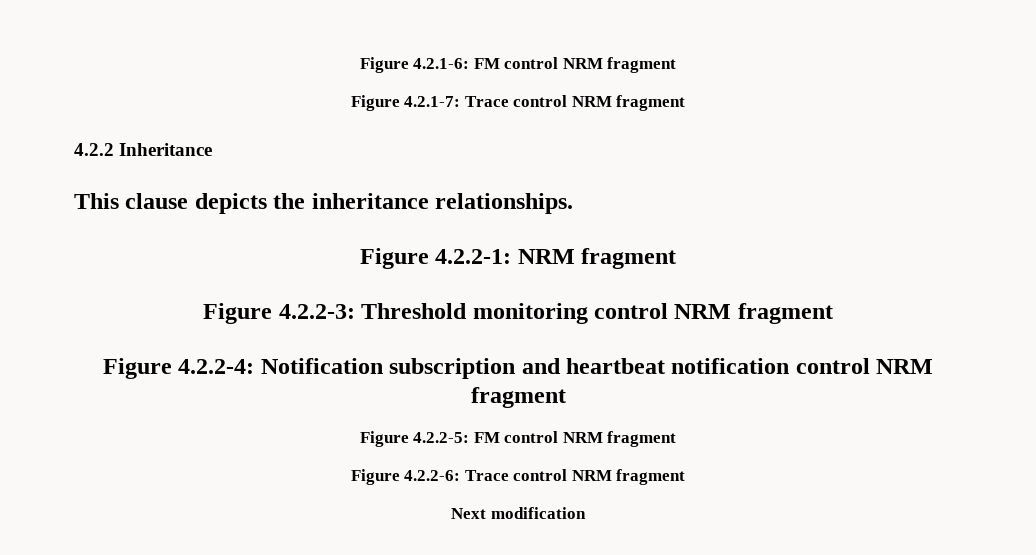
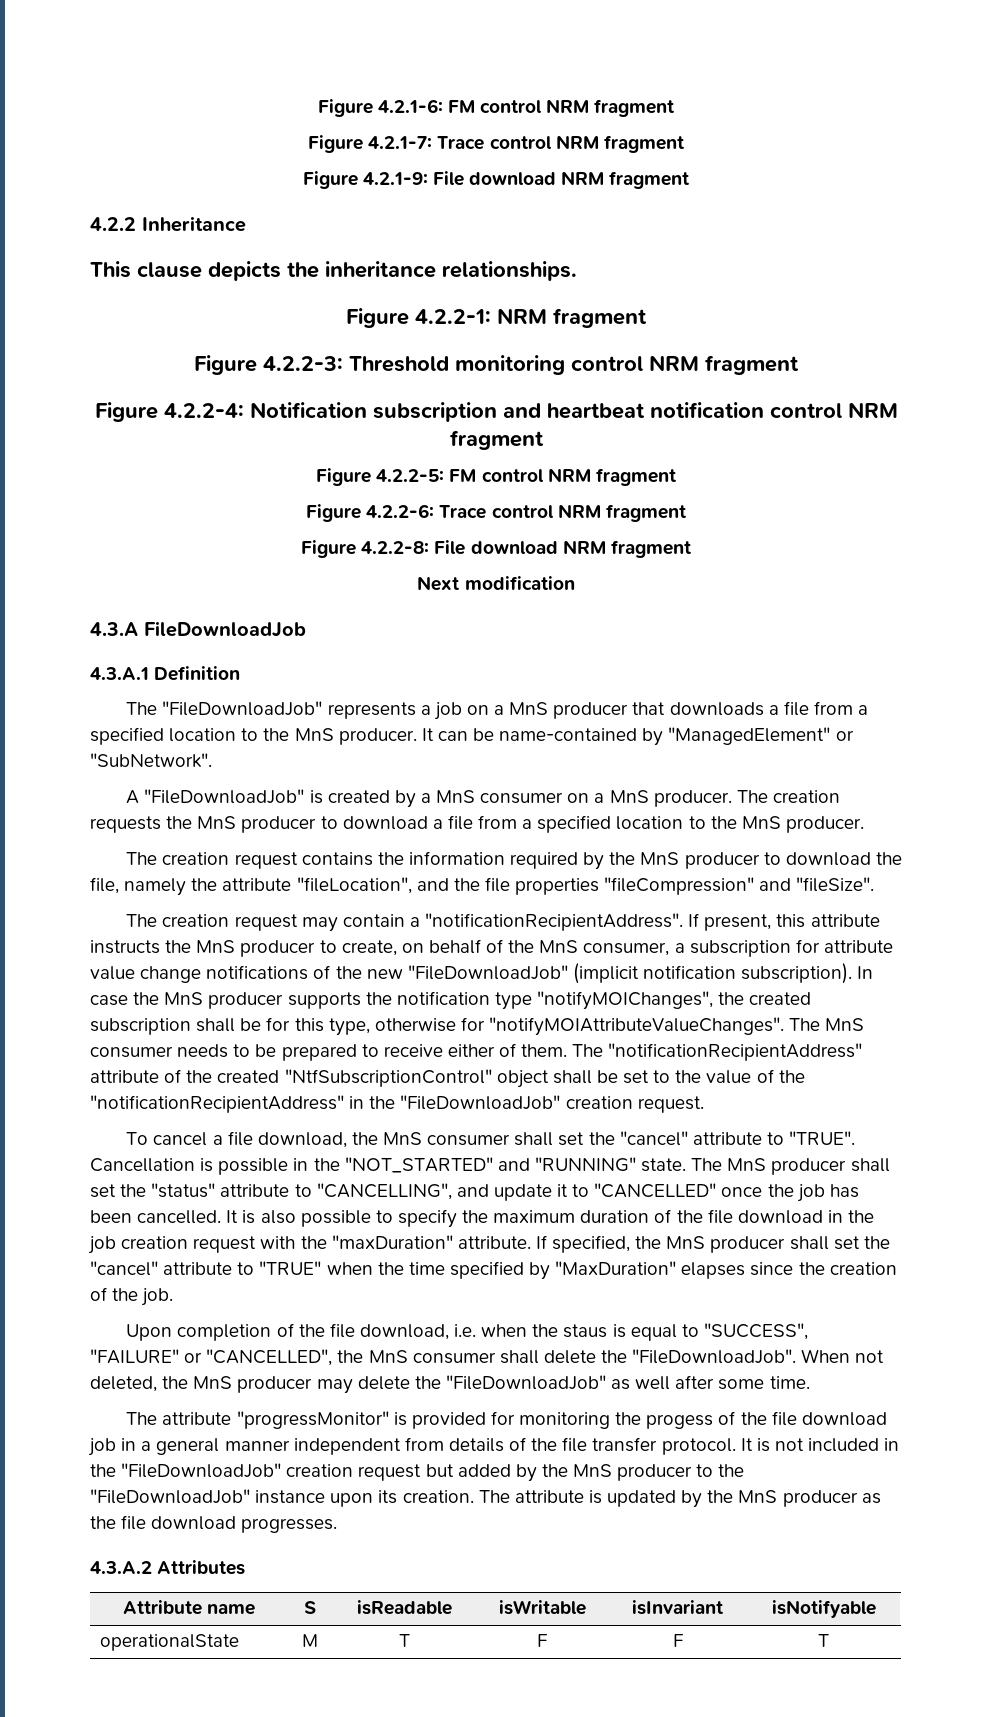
(686, 103) none -> [302,171,690,189] // Figure 4.2.1-9: File download NRM fragment
[451,507,586,519] Next modification -> [301,540,691,558] [417,576,575,591] [90,621,306,638] [90,666,241,681] [126,701,869,720] [90,727,854,746] [90,753,212,768] [126,789,840,808] [90,815,864,833] [126,851,902,870] [90,877,875,896] [126,913,880,932] [90,939,893,957] [90,963,874,984] [90,991,812,1010] [90,1017,865,1036] [90,1043,863,1061] [90,1069,805,1088] [90,1095,704,1113] [126,1131,856,1148] [90,1157,890,1175] [90,1183,859,1202] [90,1209,875,1228] [88,1235,890,1254] [90,1261,897,1280] [90,1287,174,1306] [126,1323,808,1341] [90,1349,885,1366] [90,1375,810,1394] [126,1411,887,1429] [88,1437,900,1456] [90,1463,745,1482] [90,1489,881,1508] [90,1515,338,1533] [90,1560,246,1575] [122,1600,256,1615] [304,1601,316,1614] [356,1600,452,1615] [498,1600,586,1615] [632,1600,723,1615] [771,1600,876,1618] [99,1634,239,1651] [302,1634,318,1647] [398,1634,410,1647] [537,1634,548,1647] [672,1634,684,1647] [818,1634,829,1647] Figure 4.2.2-8: File download NRM fragment // Next modification // 4.3.A FileDownloadJob // 4.3.A.1 Definition // The "FileDownloadJob" represents a job on a MnS producer that downloads a file from a specified location to the MnS producer. It can be name-contained by "ManagedElement" or "SubNetwork". // A "FileDownloadJob" is created by a MnS consumer on a MnS producer. The creation requests the MnS producer to download a file from a specified location to the MnS producer. // The creation request contains the information required by the MnS producer to download the file, namely the attribute "fileLocation", and the file properties "fileCompression" and "fileSize". // The creation request may contain a "notificationRecipientAddress". If present, this attribute instructs the MnS producer to create, on behalf of the MnS consumer, a subscription for attribute value change notifications of the new "FileDownloadJob" (implicit notification subscription). In case the MnS producer supports the notification type "notifyMOIChanges", the created subscription shall be for this type, otherwise for "notifyMOIAttributeValueChanges". The MnS consumer needs to be prepared to receive either of them. The "notificationRecipientAddress" attribute of the created "NtfSubscriptionControl" object shall be set to the value of the "notificationRecipientAddress" in the "FileDownloadJob" creation request. // To cancel a file download, the MnS consumer shall set the "cancel" attribute to "TRUE". Cancellation is possible in the "NOT_STARTED" and "RUNNING" state. The MnS producer shall set the "status" attribute to "CANCELLING", and update it to "CANCELLED" once the job has been cancelled. It is also possible to specify the maximum duration of the file download in the job creation request with the "maxDuration" attribute. If specified, the MnS producer shall set the "cancel" attribute to "TRUE" when the time specified by "MaxDuration" elapses since the creation of the job. // Upon completion of the file download, i.e. when the staus is equal to "SUCCESS", "FAILURE" or "CANCELLED", the MnS consumer shall delete the "FileDownloadJob". When not deleted, the MnS producer may delete the "FileDownloadJob" as well after some time. // The attribute "progressMonitor" is provided for monitoring the progess of the file download job in a general manner independent from details of the file transfer protocol. It is not included in the "FileDownloadJob" creation request but added by the MnS producer to the "FileDownloadJob" instance upon its creation. The attribute is updated by the MnS producer as the file download progresses. // 4.3.A.2 Attributes // Attribute name | S | isReadable | isWritable | isInvariant | isNotifyable // operationalState | M | T | F | F | T

